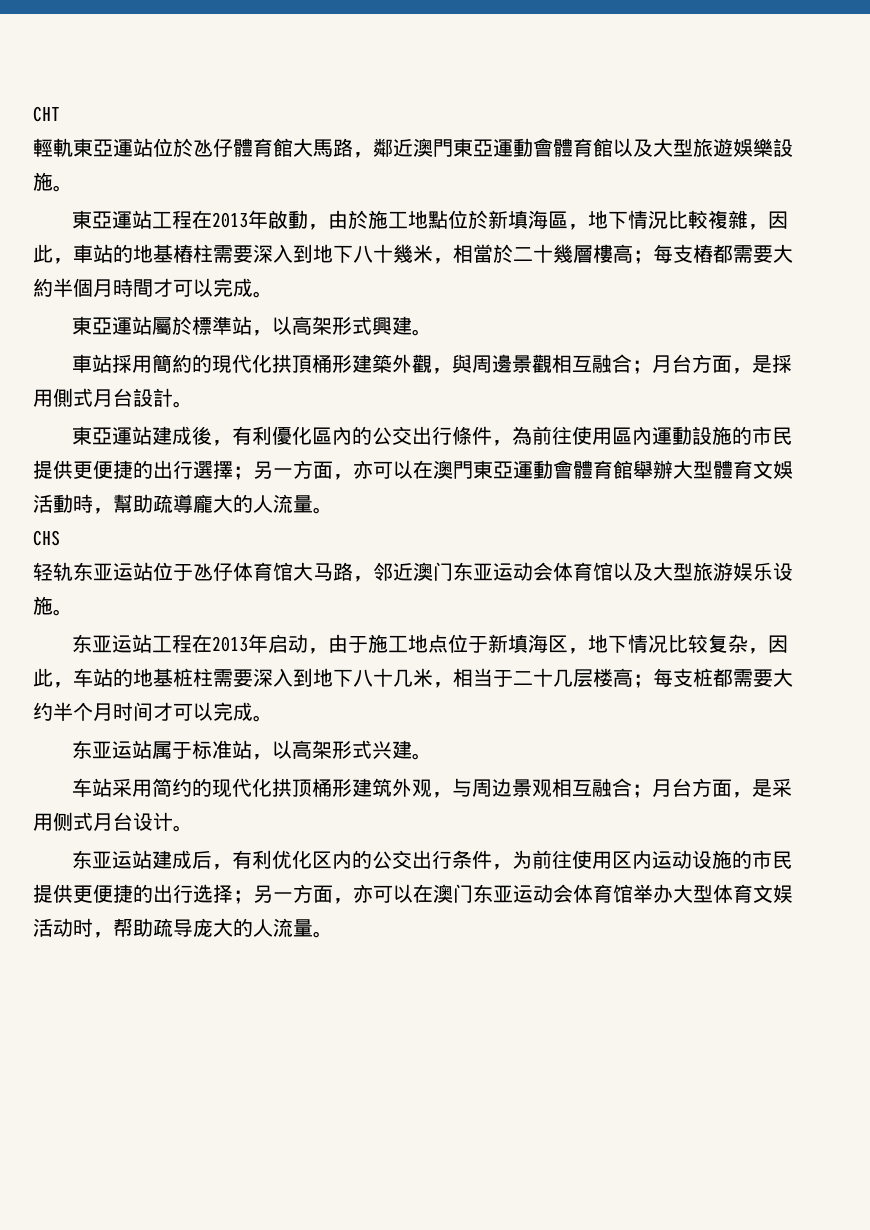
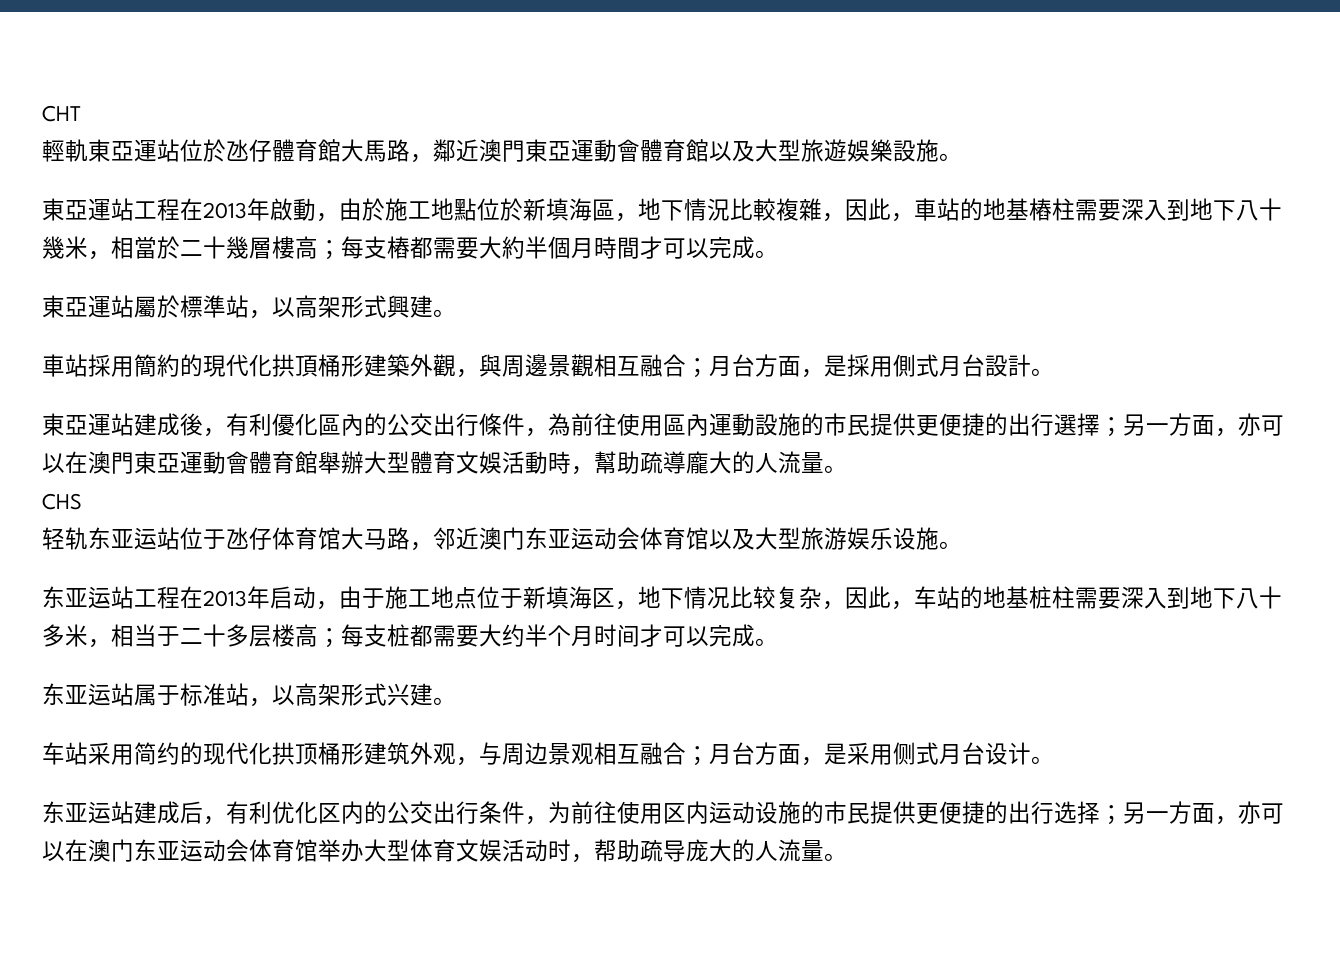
[393,669,413,687] 几 -> [42,624,65,647] 多
[553,669,573,687] 几 -> [226,624,249,647] 多

